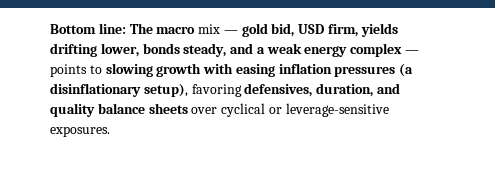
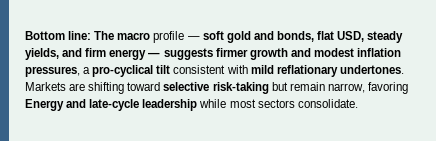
[198,23,398,37] [50,43,420,57] [50,63,414,77] [50,83,400,97] [50,103,389,117] [50,126,110,137] mix — gold bid, USD firm, yields drifting lower, bonds steady, and a weak energy complex — points to slowing growth with easing inflation pressures (a disinflationary setup), favoring defensives, duration, and quality balance sheets over cyclical or leverage-sensitive exposures. -> [153,31,404,43] [25,48,402,60] [25,65,404,77] [25,82,408,94] [25,99,358,111] profile — soft gold and bonds, flat USD, steady yields, and firm energy — suggests firmer growth and modest inflation pressures, a pro-cyclical tilt consistent with mild reflationary undertones. Markets are shifting toward selective risk-taking but remain narrow, favoring Energy and late-cycle leadership while most sectors consolidate.

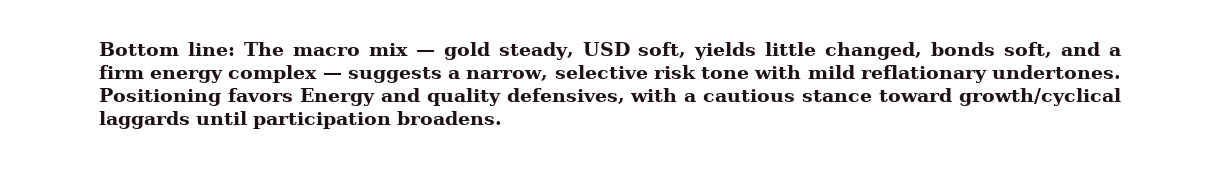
[153,31,404,43] [25,48,83,60] profile — soft gold and bonds, flat USD, steady yields, and -> [368,42,1121,60] mix — gold steady, USD soft, yields little changed, bonds soft, and a
(147, 54) none -> [228,65,318,83] complex
[215,48,402,60] [25,65,404,77] [25,82,408,94] [25,99,358,111] firmer growth and modest inflation pressures, a pro-cyclical tilt consistent with mild reflationary undertones. Markets are shifting toward selective risk-taking but remain narrow, favoring Energy and late-cycle leadership while most sectors consolidate. -> [448,65,1122,83] [99,88,1121,106] [99,111,502,129] a narrow, selective risk tone with mild reflationary undertones. Positioning favors Energy and quality defensives, with a cautious stance toward growth/cyclical laggards until participation broadens.

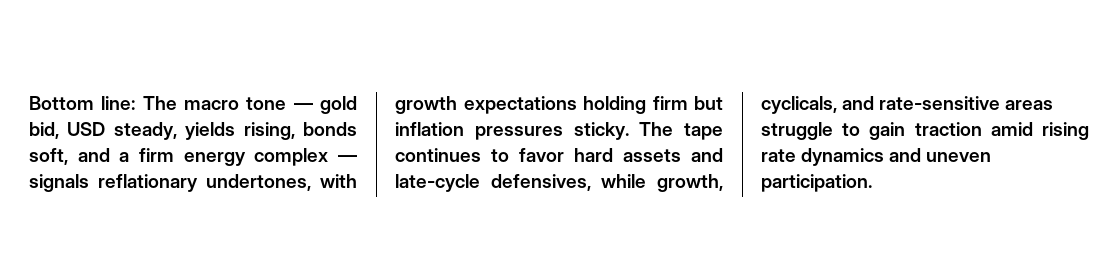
[368,43,408,56] mix -> [246,97,287,110] tone
[498,42,923,60] steady, USD soft, yields little changed, -> [29,122,295,140] bid, USD steady, yields rising,
[347,65,1122,83] [99,88,1121,106] [99,111,502,129] suggests a narrow, selective risk tone with mild reflationary undertones. Positioning favors Energy and quality defensives, with a cautious stance toward growth/cyclical laggards until participation broadens. -> [29,174,357,192] [395,96,723,114] [395,122,723,140] [395,148,723,162] [395,174,723,192] [761,96,1054,114] [761,122,1089,140] [761,148,992,166] [761,174,872,192] signals reflationary undertones, with growth expectations holding firm but inflation pressures sticky. The tape continues to favor hard assets and late-cycle defensives, while growth, cyclicals, and rate-sensitive areas struggle to gain traction amid rising rate dynamics and uneven participation.

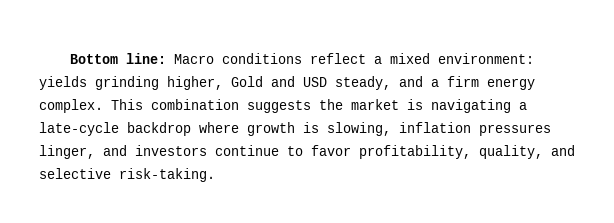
[142,96,357,114] [29,122,357,140] [29,148,358,166] [29,174,357,192] [395,96,723,114] [395,122,723,140] [395,148,723,162] [395,174,723,192] [761,96,1054,114] [761,122,1089,140] [761,148,992,166] [761,174,872,192] The macro tone — gold bid, USD steady, yields rising, bonds soft, and a firm energy complex — signals reflationary undertones, with growth expectations holding firm but inflation pressures sticky. The tape continues to favor hard assets and late-cycle defensives, while growth, cyclicals, and rate-sensitive areas struggle to gain traction amid rising rate dynamics and uneven participation. -> [174,53,535,64] [39,76,535,90] [39,99,527,113] [39,122,551,136] [39,145,575,159] [39,168,215,182] Macro conditions reflect a mixed environment: yields grinding higher, Gold and USD steady, and a firm energy complex. This combination suggests the market is navigating a late-cycle backdrop where growth is slowing, inflation pressures linger, and investors continue to favor profitability, quality, and selective risk-taking.

